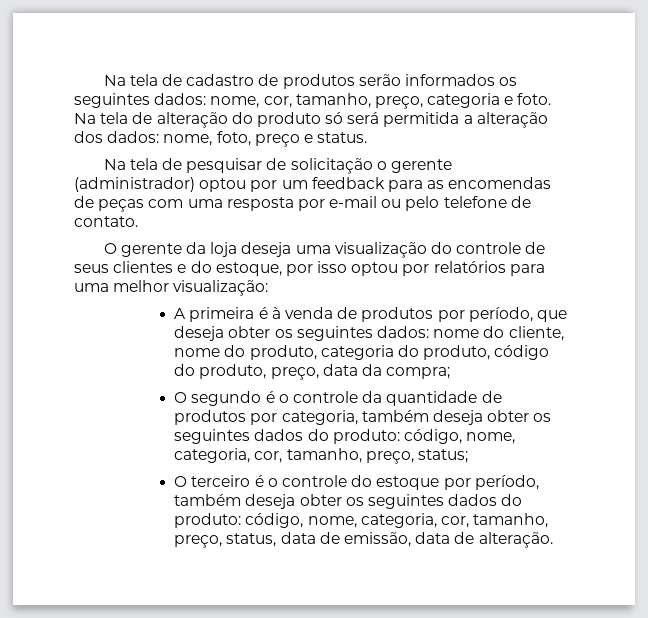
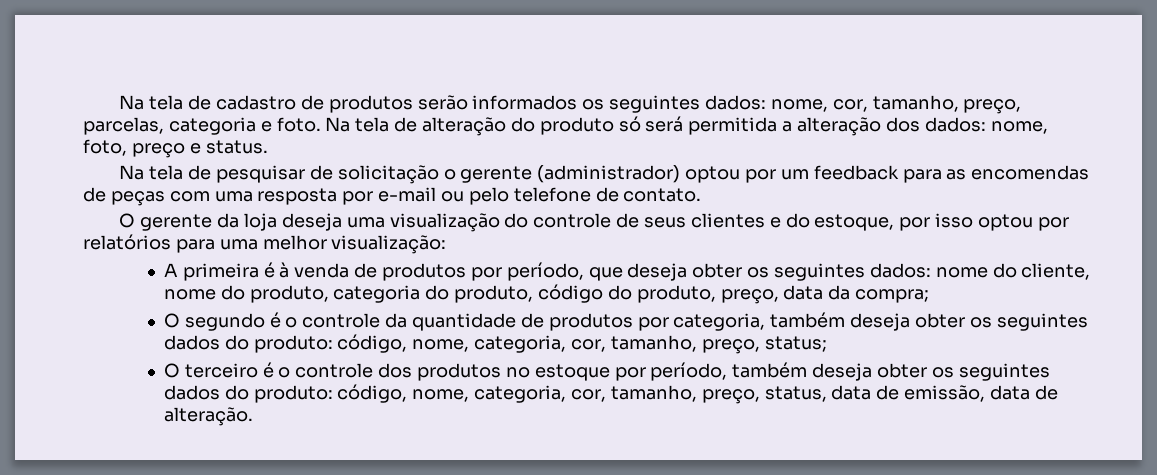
(423, 102) none -> [83,117,164,135] parcelas,
[351,475,373,487] do -> [378,363,530,381] dos produtos no

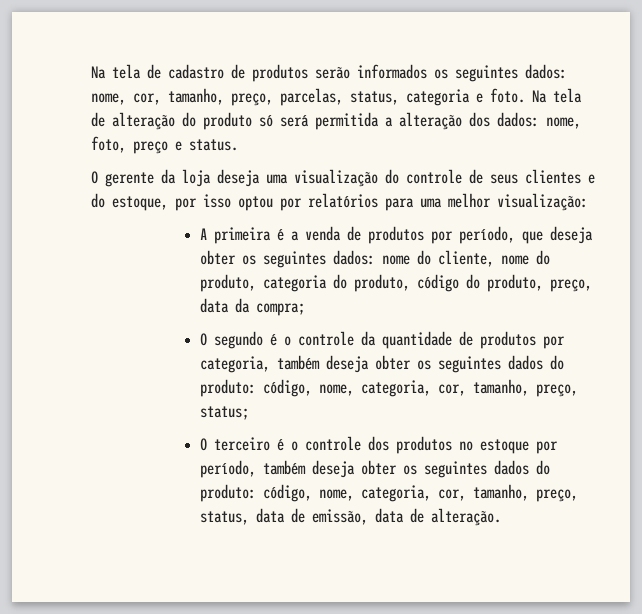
(164, 126) none -> [350,91,399,105] status,
[119,165,1090,184] [83,187,702,206] // Na tela de pesquisar de solicitação o gerente (administrador) optou por um feedback para as encomendas de peças com uma resposta por e-mail ou pelo telefone de contato. -> (238, 145) none
[279,262,290,278] à -> [290,231,299,241] a

